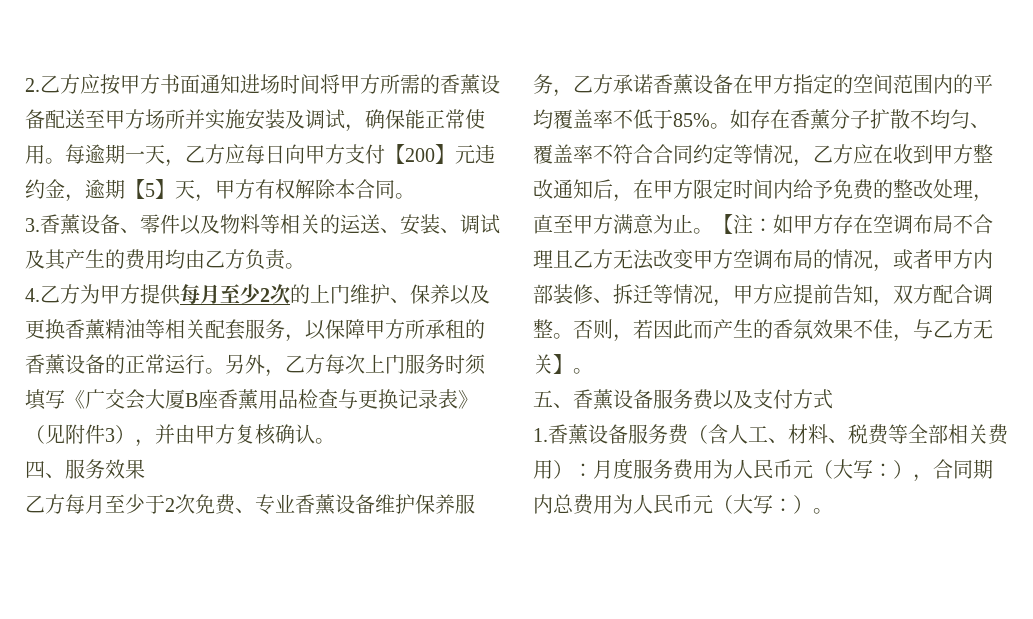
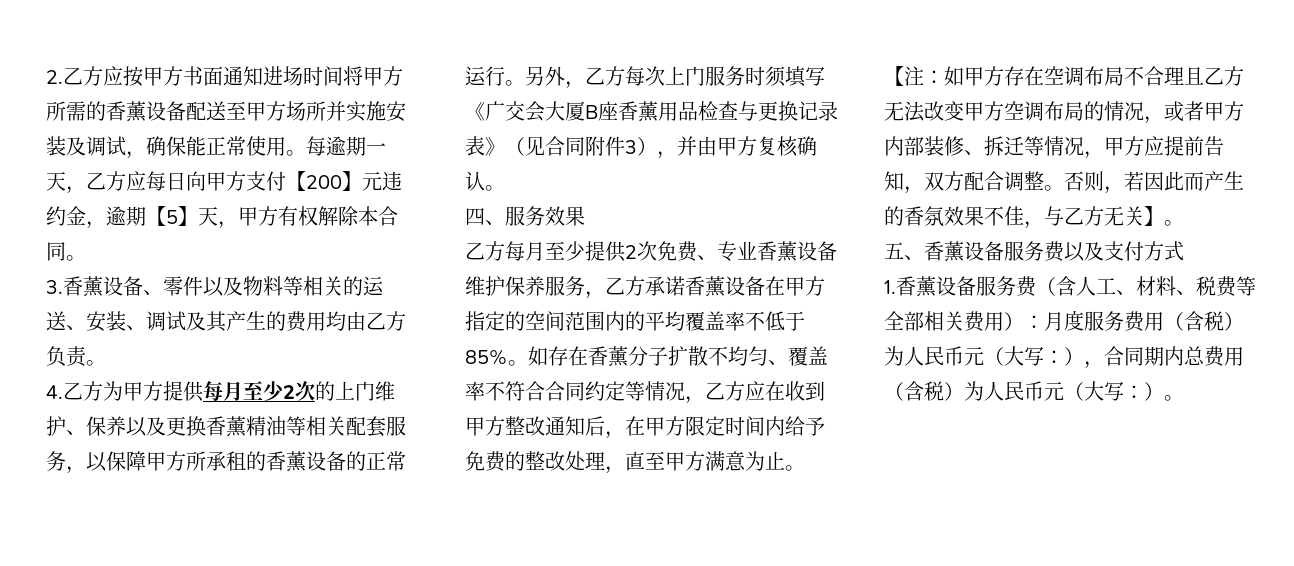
(65, 434) none -> [545,136,585,156] 合同
[145,494,165,514] 于 -> [585,241,626,262] 提供
(713, 469) none -> [1164,311,1244,331] （含税）
(613, 504) none -> [884,381,964,401] （含税）

